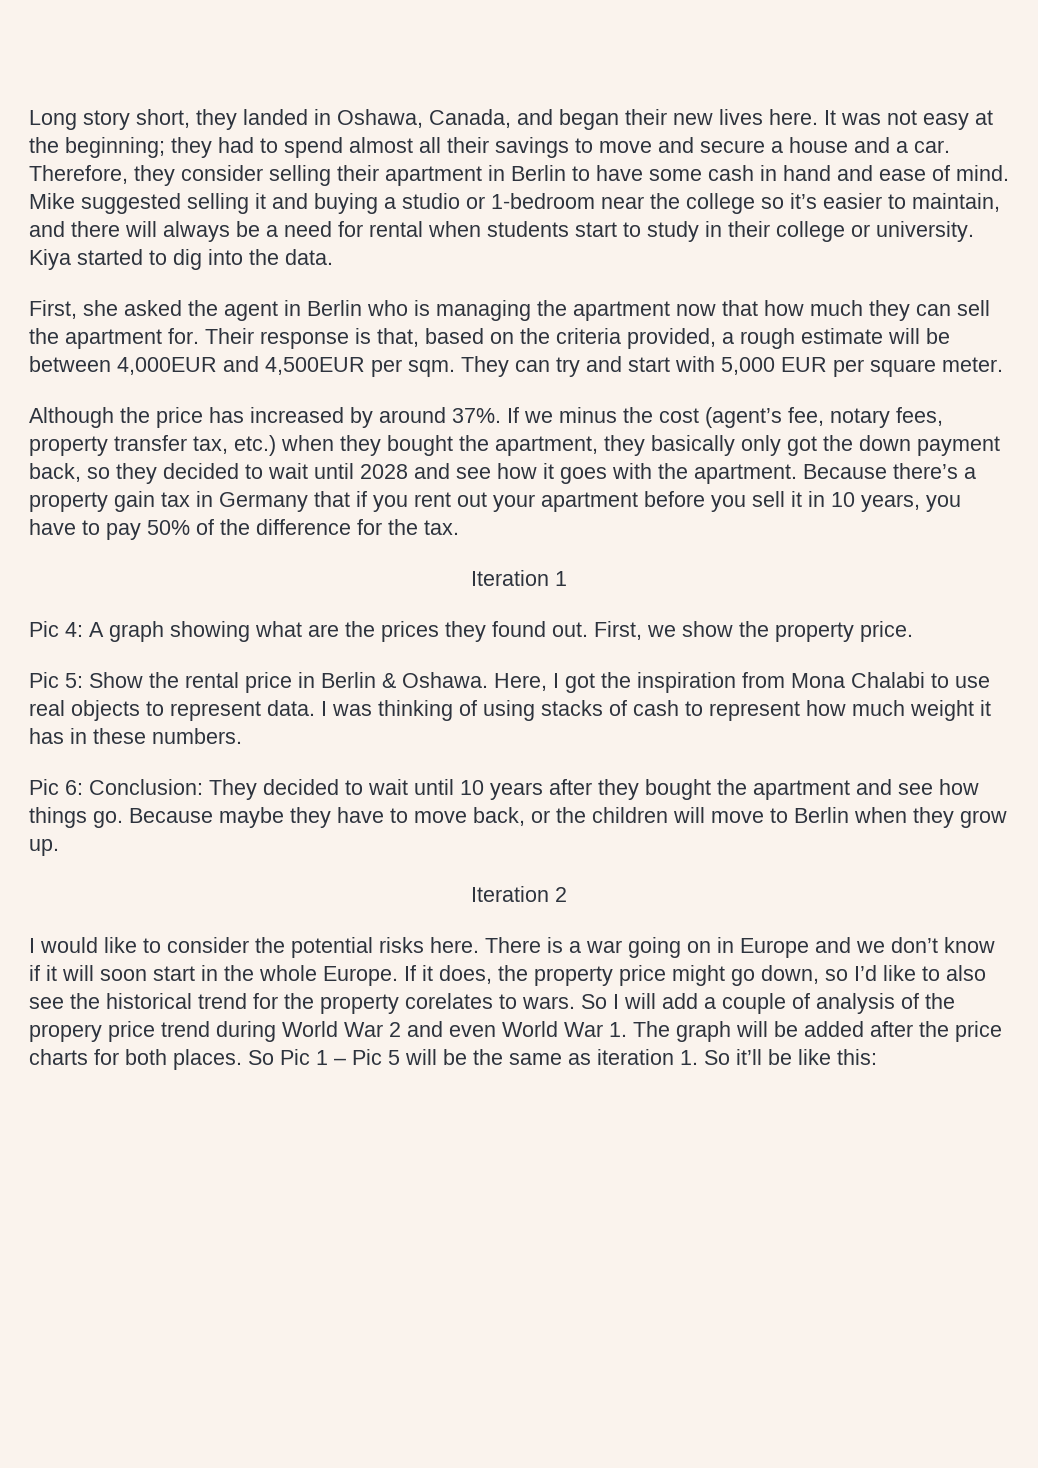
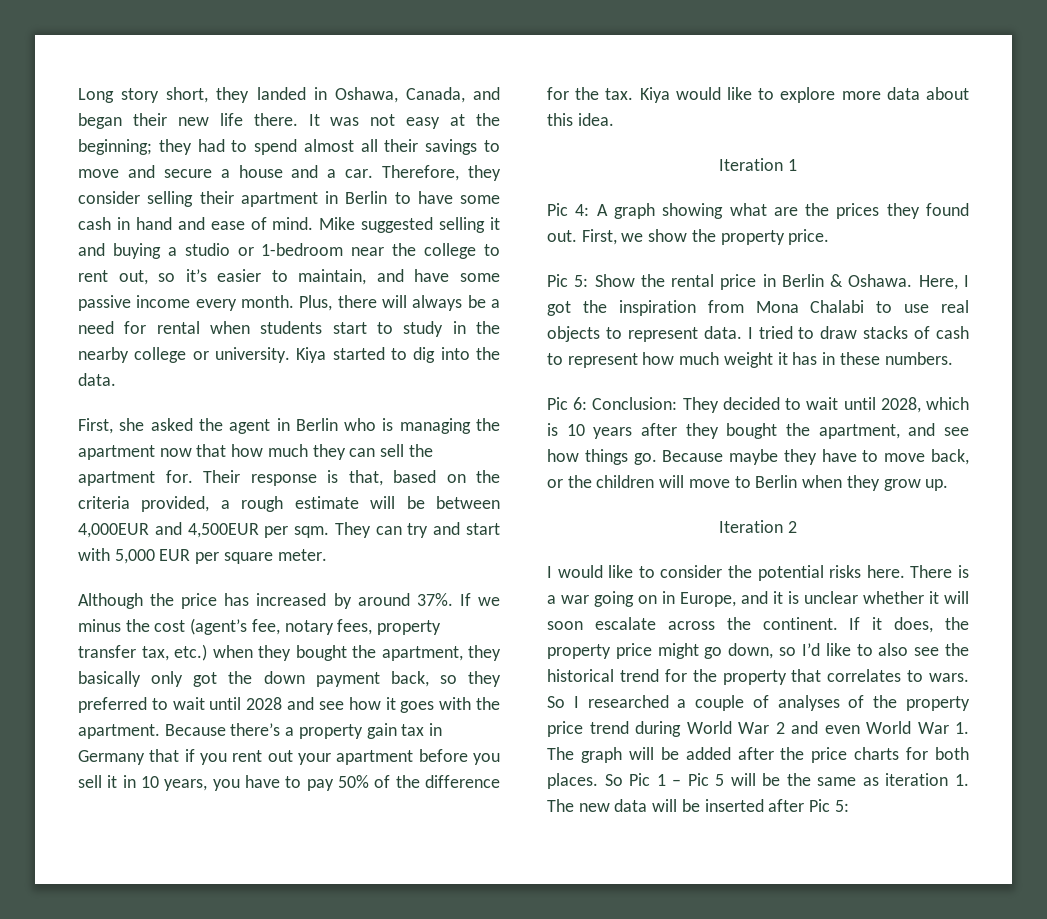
[719,109,818,125] lives here. -> [219,113,298,126] life there.
(755, 203) none -> [484,244,501,256] [78,270,148,285] to rent out,
(65, 229) none -> [414,269,500,282] [78,295,333,311] have some passive income every month. Plus,
[728,221,770,237] their -> [476,321,500,334] [78,347,129,363] the nearby
[163,463,239,479] decided -> [78,697,147,713] preferred
(459, 527) none -> [639,87,969,103] [547,113,614,126] Kiya would like to explore more data about this idea.
[332,700,535,721] was thinking of using -> [758,326,858,339] tried to draw
(454, 787) none -> [880,397,969,413] [547,423,558,436] 2028, which is
[753,780,850,800] apartment -> [818,424,900,439] apartment,
[740,937,995,958] [29,965,398,986] Europe and we don’t know if it will soon start in the whole Europe. -> [680,591,969,607] [547,617,838,630] Europe, and it is unclear whether it will soon escalate across the continent.
[405,993,493,1009] corelates -> [791,669,902,682] that correlates
[624,993,698,1009] will add -> [587,695,669,708] researched
[816,993,955,1014] [29,1024,102,1042] analysis of the propery -> [777,695,970,711] analyses of the property
[704,1049,877,1065] So it’ll be like this: -> [547,799,849,812] The new data will be inserted after Pic 5:

